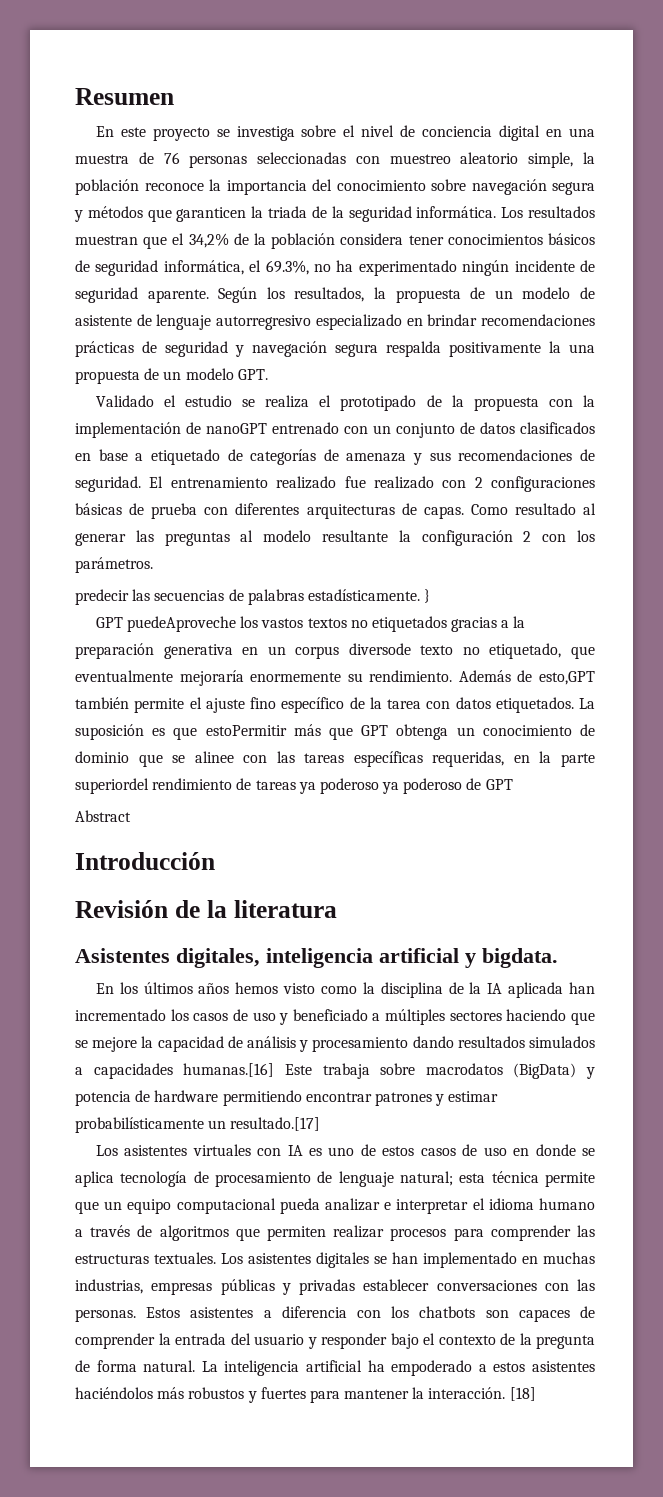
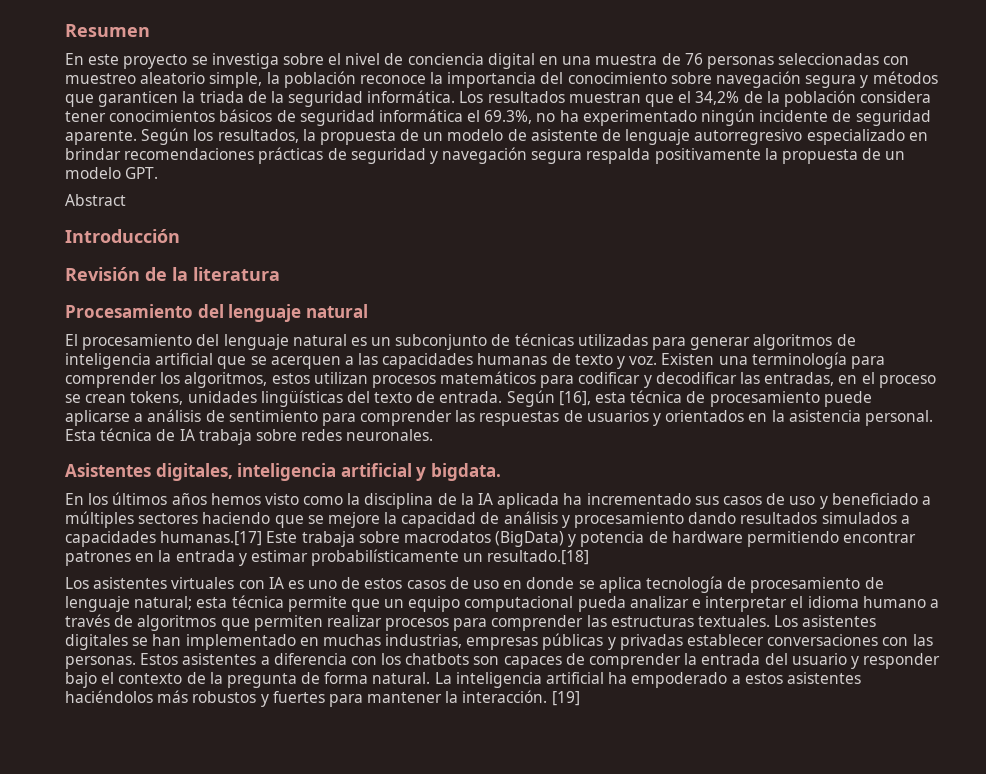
[163,260,244,275] informática, -> [378,109,463,122] informática
[569,344,595,353] una -> (778, 154) none
[95,395,595,411] [75,422,595,438] [75,449,595,465] [75,476,595,492] [75,503,597,519] [75,530,595,546] [75,557,153,573] [75,589,431,605] [95,616,526,632] [75,643,595,659] [75,670,595,686] [75,697,595,713] [75,724,595,740] [75,751,595,767] [75,778,513,794] // Validado el estudio se realiza el prototipado de la propuesta con la implementación de nanoGPT entrenado con un conjunto de datos clasificados en base a etiquetado de categorías de amenaza y sus recomendaciones de seguridad. El entrenamiento realizado fue realizado con 2 configuraciones básicas de prueba con diferentes arquitecturas de capas. Como resultado al generar las preguntas al modelo resultante la configuración 2 con los parámetros. // predecir las secuencias de palabras estadísticamente. } // GPT puedeAproveche los vastos textos no etiquetados gracias a la preparación generativa en un corpus diversode texto no etiquetado, que eventualmente mejoraría enormemente su rendimiento. Además de esto,GPT también permite el ajuste fino específico de la tarea con datos etiquetados. La suposición es que estoPermitir más que GPT obtenga un conocimiento de dominio que se alinee con las tareas específicas requeridas, en la parte superiordel rendimiento de tareas ya poderoso ya poderoso de GPT -> (159, 173) none
(337, 909) none -> [65,304,368,322] [65,333,856,350] [65,352,885,369] [65,371,936,388] [65,390,872,407] [65,409,933,426] [65,428,434,445] // Procesamiento del lenguaje natural // El procesamiento del lenguaje natural es un subconjunto de técnicas utilizadas para generar algoritmos de inteligencia artificial que se acerquen a las capacidades humanas de texto y voz. Existen una terminología para comprender los algoritmos, estos utilizan procesos matemáticos para codificar y decodificar las entradas, en el proceso se crean tokens, unidades lingüísticas del texto de entrada. Según [16], esta técnica de procesamiento puede aplicarse a análisis de sentimiento para comprender las respuestas de usuarios y orientados en la asistencia personal. Esta técnica de IA trabaja sobre redes neuronales.
[569,982,595,994] [75,1009,189,1021] han incrementado los -> [563,493,719,505] ha incrementado sus
[183,1063,275,1077] humanas.[16] -> [160,531,263,546] humanas.[17]
(432, 1099) none -> [135,550,235,562] en la entrada
[230,1117,321,1131] resultado.[17] -> [487,550,590,565] resultado.[18]
[509,1387,536,1401] [18] -> [551,691,580,706] [19]

